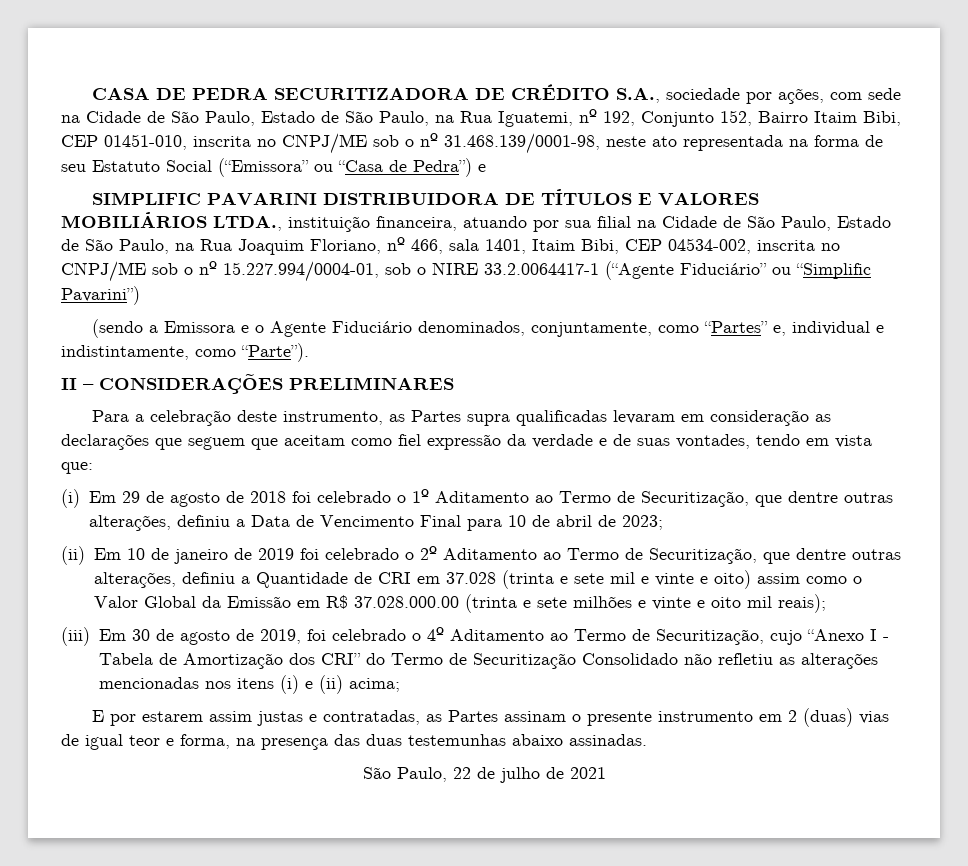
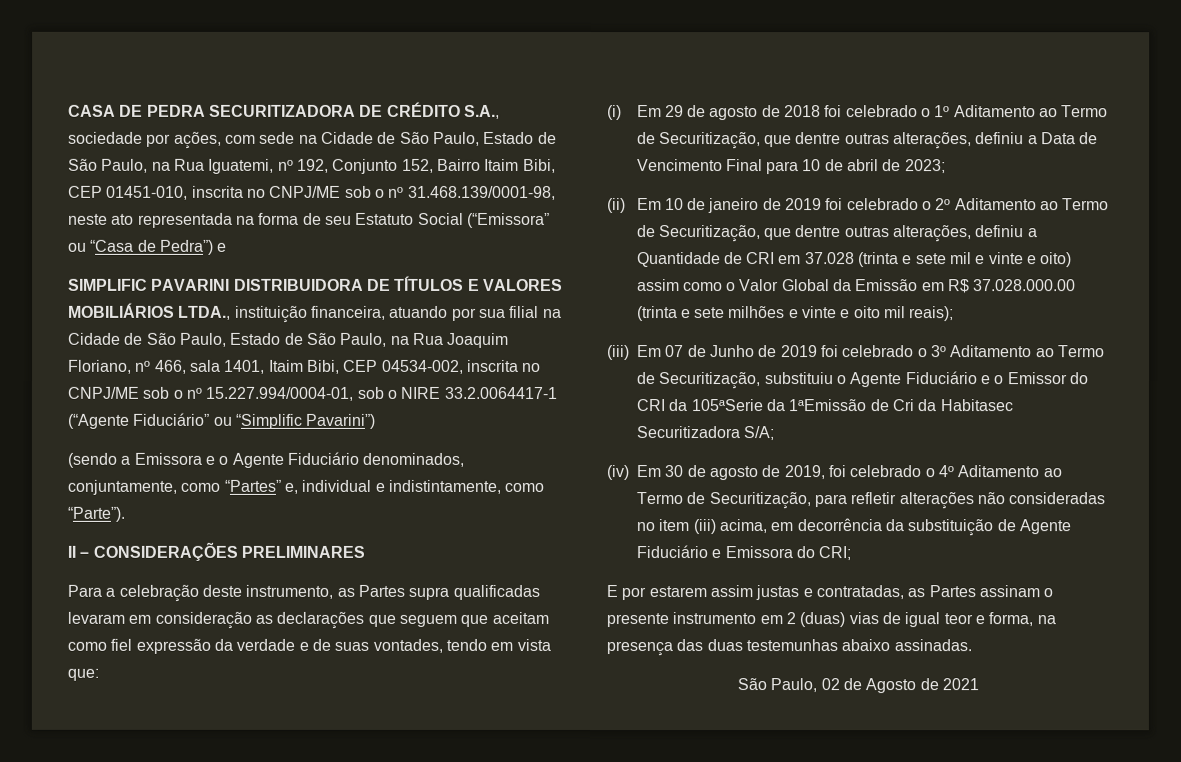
(126, 635) none -> [665,345,1105,358] [636,371,1089,390] [636,399,1013,412] [636,426,775,441] [606,465,661,481] 07 de Junho de 2019 foi celebrado o 3º Aditamento ao Termo de Securitização, substituiu o Agente Fiduciário e o Emissor do CRI da 105ªSerie da 1ªEmissão de Cri da Habitasec Securitizadora S/A; // (iv) Em
[769,629,889,645] [98,653,878,669] [98,675,400,694] cujo “Anexo I - Tabela de Amortização dos CRI” do Termo de Securitização Consolidado não refletiu as alterações mencionadas nos itens (i) e (ii) acima; -> [813,492,1106,510] [636,518,1071,537] [636,545,852,561] para refletir alterações não consideradas no item (iii) acima, em decorrência da substituição de Agente Fiduciário e Emissora do CRI;
[452,767,540,783] 22 de julho -> [820,678,917,694] 02 de Agosto

